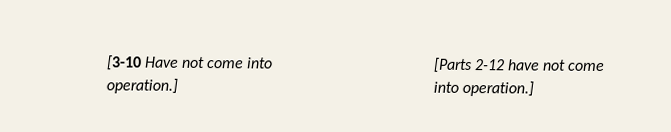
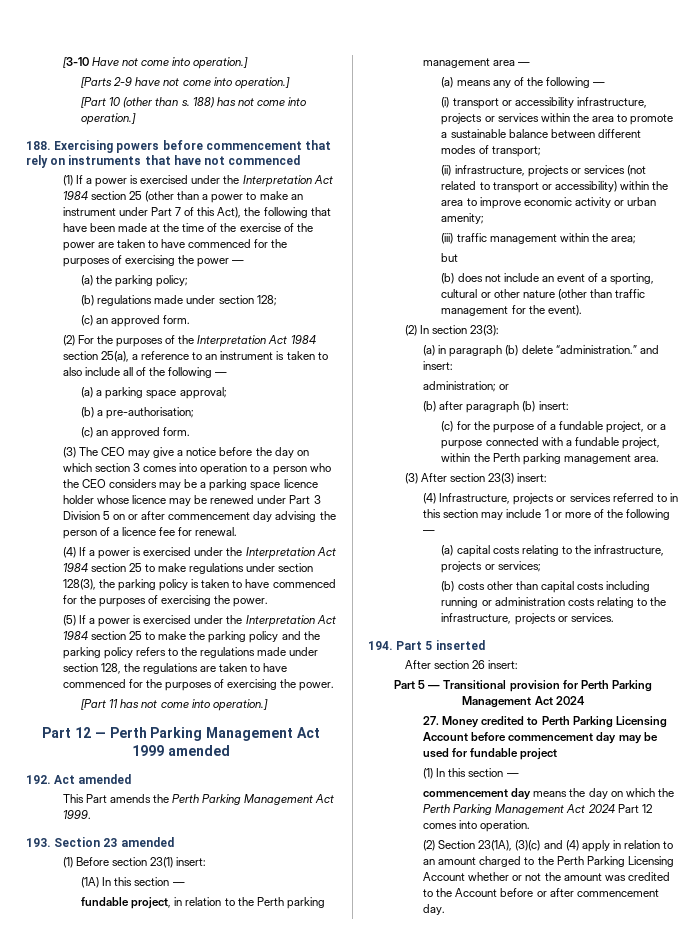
[473,59,505,71] 2-12 -> [113,77,133,86] 2-9
(534, 88) none -> [81,97,307,108] [81,113,137,125] [26,140,332,153] [26,155,301,168] [62,175,333,187] [62,191,303,203] [62,207,331,218] [62,223,313,232] [62,239,288,251] [62,255,245,267] [81,275,189,287] [81,295,277,306] [81,315,191,327] [62,335,316,347] [62,351,328,362] [62,367,228,378] [81,387,227,399] [81,407,195,419] [81,427,191,439] [62,447,309,458] [62,463,331,475] [62,479,318,491] [62,495,321,506] [62,511,336,522] [62,527,238,539] [62,547,336,559] [62,563,314,574] [62,579,336,591] [62,595,269,607] [62,615,336,627] [62,631,320,643] [62,647,319,659] [62,663,288,674] [62,679,335,691] [81,699,268,711] [42,727,320,741] [132,745,230,756] [26,774,132,784] [62,794,335,805] [62,810,91,819] [26,837,174,847] [62,857,207,868] [81,877,185,888] [81,897,325,909] [423,58,531,68] [441,77,606,88] [441,97,647,109] [441,113,674,125] [441,129,641,138] [441,145,541,157] [441,165,647,177] [441,181,669,193] [441,197,657,209] [441,213,485,224] [441,233,637,244] [441,253,459,262] [441,273,655,285] [441,289,646,300] [441,305,582,316] [404,325,500,336] [423,345,659,357] [423,361,454,370] [423,381,510,392] [423,401,569,413] [441,421,667,433] [441,437,661,449] [441,453,660,465] [404,473,548,484] [423,493,678,505] [423,509,671,520] [423,530,436,534] [441,545,665,557] [441,561,541,573] [441,581,651,593] [441,597,667,608] [441,613,614,625] [368,640,485,650] [404,660,519,669] [394,680,652,692] [462,696,585,708] [423,716,667,728] [423,732,658,744] [423,748,558,760] [423,768,519,779] [423,788,674,800] [423,804,652,815] [423,820,531,832] [423,840,674,852] [423,856,674,867] [423,872,670,881] [423,888,659,897] [423,904,446,915] // [Part 10 (other than s. 188) has not come into operation.] // 188. Exercising powers before commencement that rely on instruments that have not commenced // (1) If a power is exercised under the Interpretation Act 1984 section 25 (other than a power to make an instrument under Part 7 of this Act), the following that have been made at the time of the exercise of the power are taken to have commenced for the purposes of exercising the power — // (a) the parking policy; // (b) regulations made under section 128; // (c) an approved form. // (2) For the purposes of the Interpretation Act 1984 section 25(a), a reference to an instrument is taken to also include all of the following — // (a) a parking space approval; // (b) a pre-authorisation; // (c) an approved form. // (3) The CEO may give a notice before the day on which section 3 comes into operation to a person who the CEO considers may be a parking space licence holder whose licence may be renewed under Part 3 Division 5 on or after commencement day advising the person of a licence fee for renewal. // (4) If a power is exercised under the Interpretation Act 1984 section 25 to make regulations under section 128(3), the parking policy is taken to have commenced for the purposes of exercising the power. // (5) If a power is exercised under the Interpretation Act 1984 section 25 to make the parking policy and the parking policy refers to the regulations made under section 128, the regulations are taken to have commenced for the purposes of exercising the power. // [Part 11 has not come into operation.] // Part 12 — Perth Parking Management Act 1999 amended // 192. Act amended // This Part amends the Perth Parking Management Act 1999. // 193. Section 23 amended // (1) Before section 23(1) insert: // (1A) In this section — // fundable project, in relation to the Perth parking management area — // (a) means any of the following — // (i) transport or accessibility infrastructure, projects or services within the area to promote a sustainable balance between different modes of transport; // (ii) infrastructure, projects or services (not related to transport or accessibility) within the area to improve economic activity or urban amenity; // (iii) traffic management within the area; // but // (b) does not include an event of a sporting, cultural or other nature (other than traffic management for the event). // (2) In section 23(3): // (a) in paragraph (b) delete “administration.” and insert: // administration; or // (b) after paragraph (b) insert: // (c) for the purpose of a fundable project, or a purpose connected with a fundable project, within the Perth parking management area. // (3) After section 23(3) insert: // (4) Infrastructure, projects or services referred to in this section may include 1 or more of the following — // (a) capital costs relating to the infrastructure, projects or services; // (b) costs other than capital costs including running or administration costs relating to the infrastructure, projects or services. // 194. Part 5 inserted // After section 26 insert: // Part 5 — Transitional provision for Perth Parking Management Act 2024 // 27. Money credited to Perth Parking Licensing Account before commencement day may be used for fundable project // (1) In this section — // commencement day means the day on which the Perth Parking Management Act 2024 Part 12 comes into operation. // (2) Section 23(1A), (3)(c) and (4) apply in relation to an amount charged to the Perth Parking Licensing Account whether or not the amount was credited to the Account before or after commencement day.

